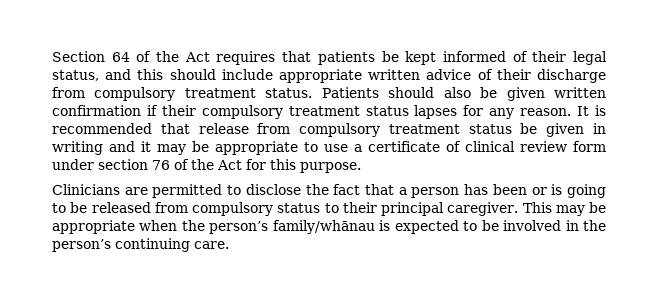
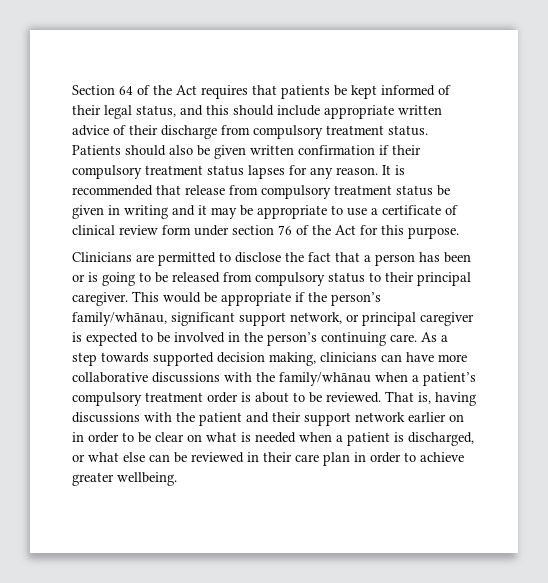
[555,202,606,216] [52,220,375,234] may be appropriate when the person’s family/whānau -> [163,292,381,306] [72,312,474,326] would be appropriate if the person’s family/whānau, significant support network, or principal caregiver
(229, 245) none -> [421,332,448,342] [72,352,467,366] [72,372,476,386] [72,391,476,406] [72,412,464,426] [72,432,474,446] [72,452,464,466] [72,472,177,486] As a step towards supported decision making, clinicians can have more collaborative discussions with the family/whānau when a patient’s compulsory treatment order is about to be reviewed. That is, having discussions with the patient and their support network earlier on in order to be clear on what is needed when a patient is discharged, or what else can be reviewed in their care plan in order to achieve greater wellbeing.

